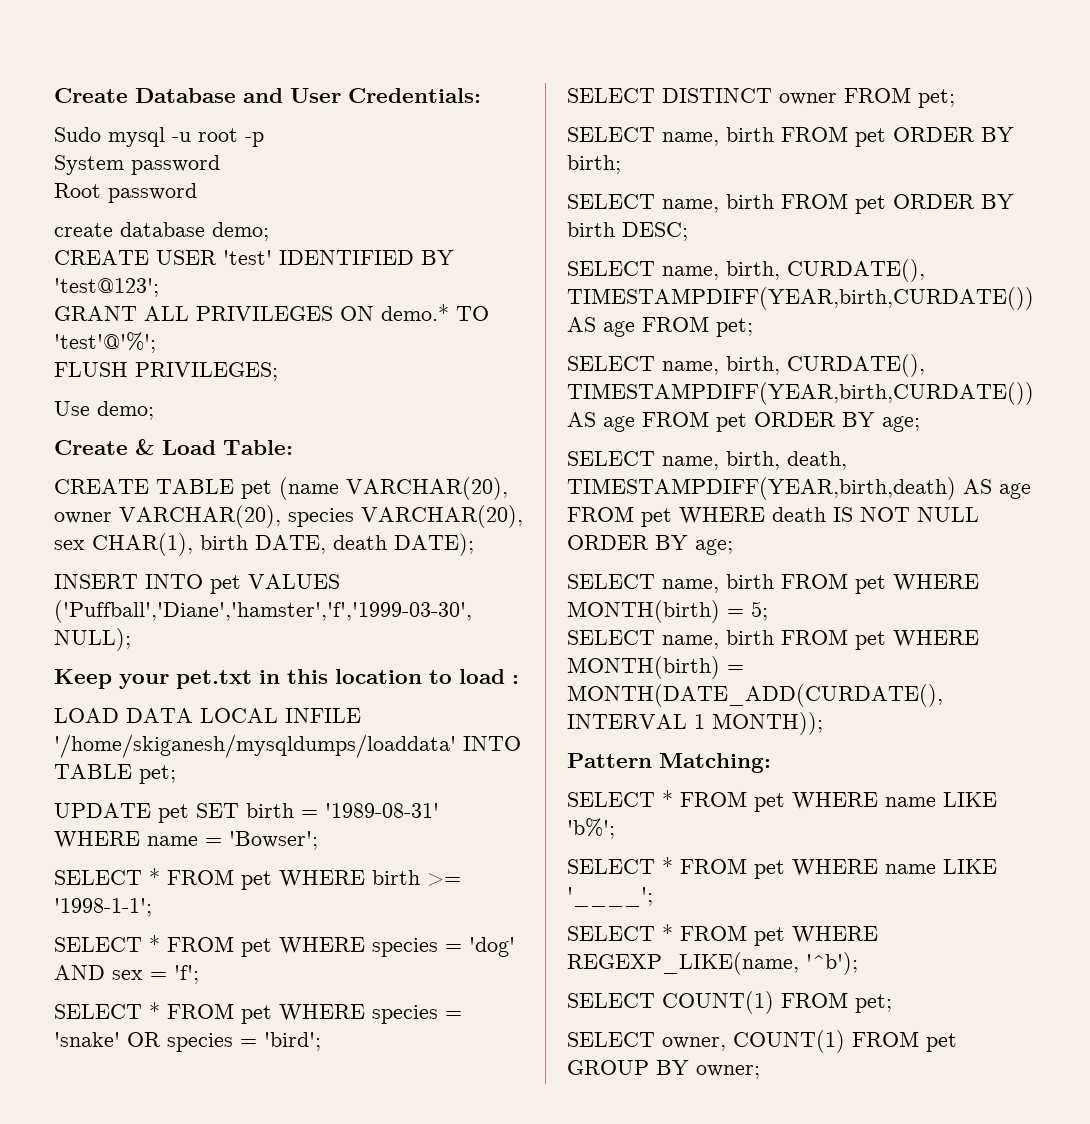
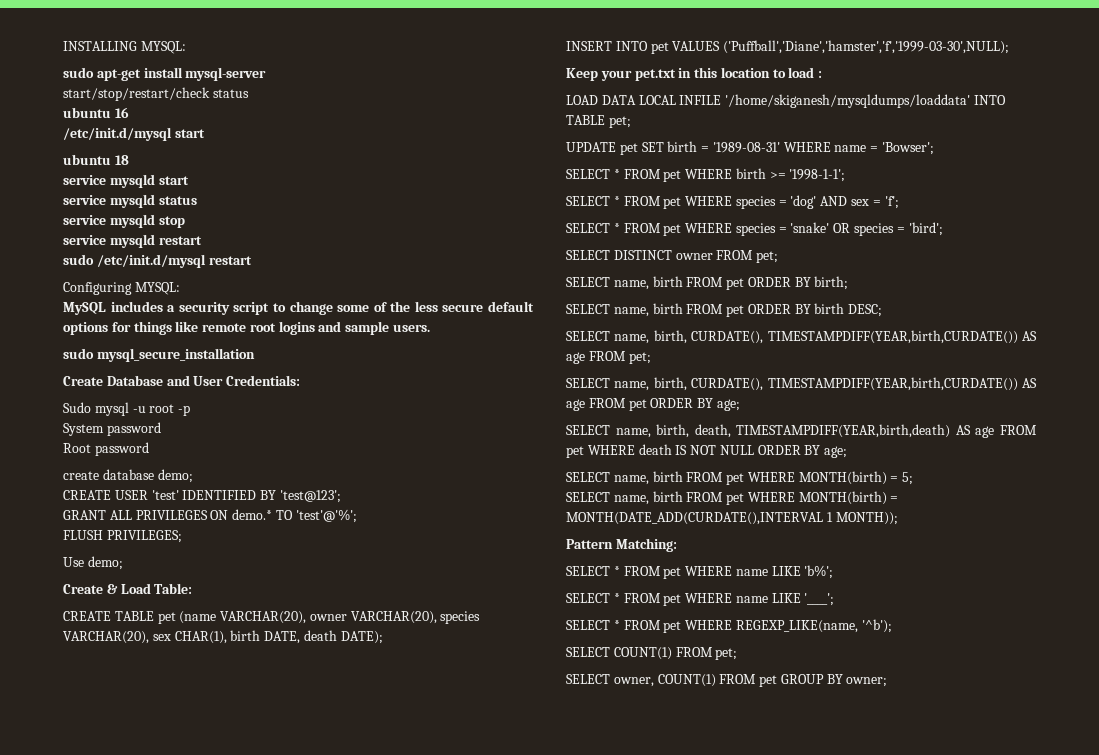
(54, 95) none -> [63,41,186,54] [63,67,267,81] [63,87,249,101] [63,107,129,118] [63,127,205,141] [63,154,129,165] [63,174,189,188] [63,194,197,208] [63,214,185,228] [63,234,202,248] [63,254,252,268] [63,282,180,295] [63,301,534,315] [63,321,431,335] [63,348,255,362] INSTALLING MYSQL: // sudo apt-get install mysql-server // start/stop/restart/check status // ubuntu 16 // /etc/init.d/mysql start // ubuntu 18 // service mysqld start // service mysqld status // service mysqld stop // service mysqld restart // sudo /etc/init.d/mysql restart // Configuring MYSQL: // MySQL includes a security script to change some of the less secure default options for things like remote root logins and sample users. // sudo mysql_secure_installation //

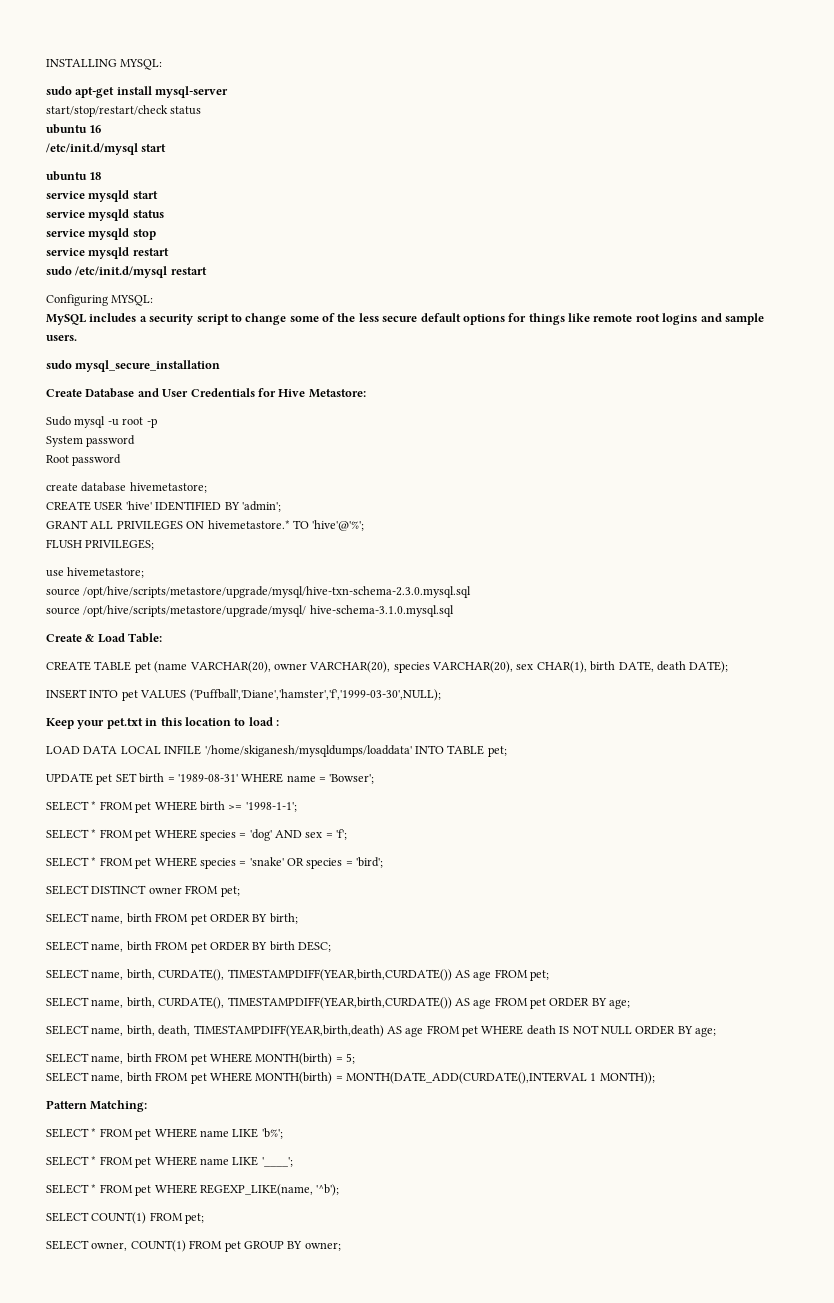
[226,375,301,386] Credentials: -> [190,388,366,398] Credentials for Hive Metastore:
[157,469,193,483] demo; -> [129,482,207,493] hivemetastore;
[151,490,179,500] 'test' -> [125,501,152,510] 'hive'
[279,490,341,503] 'test@123'; -> [241,501,281,512] 'admin';
[232,509,357,523] demo.* TO 'test'@'%'; -> [207,520,365,531] hivemetastore.* TO 'hive'@'%';
[63,556,123,570] Use demo; -> [46,567,145,578] [46,586,472,598] [46,605,454,617] use hivemetastore; // source /opt/hive/scripts/metastore/upgrade/mysql/hive-txn-schema-2.3.0.mysql.sql // source /opt/hive/scripts/metastore/upgrade/mysql/ hive-schema-3.1.0.mysql.sql

